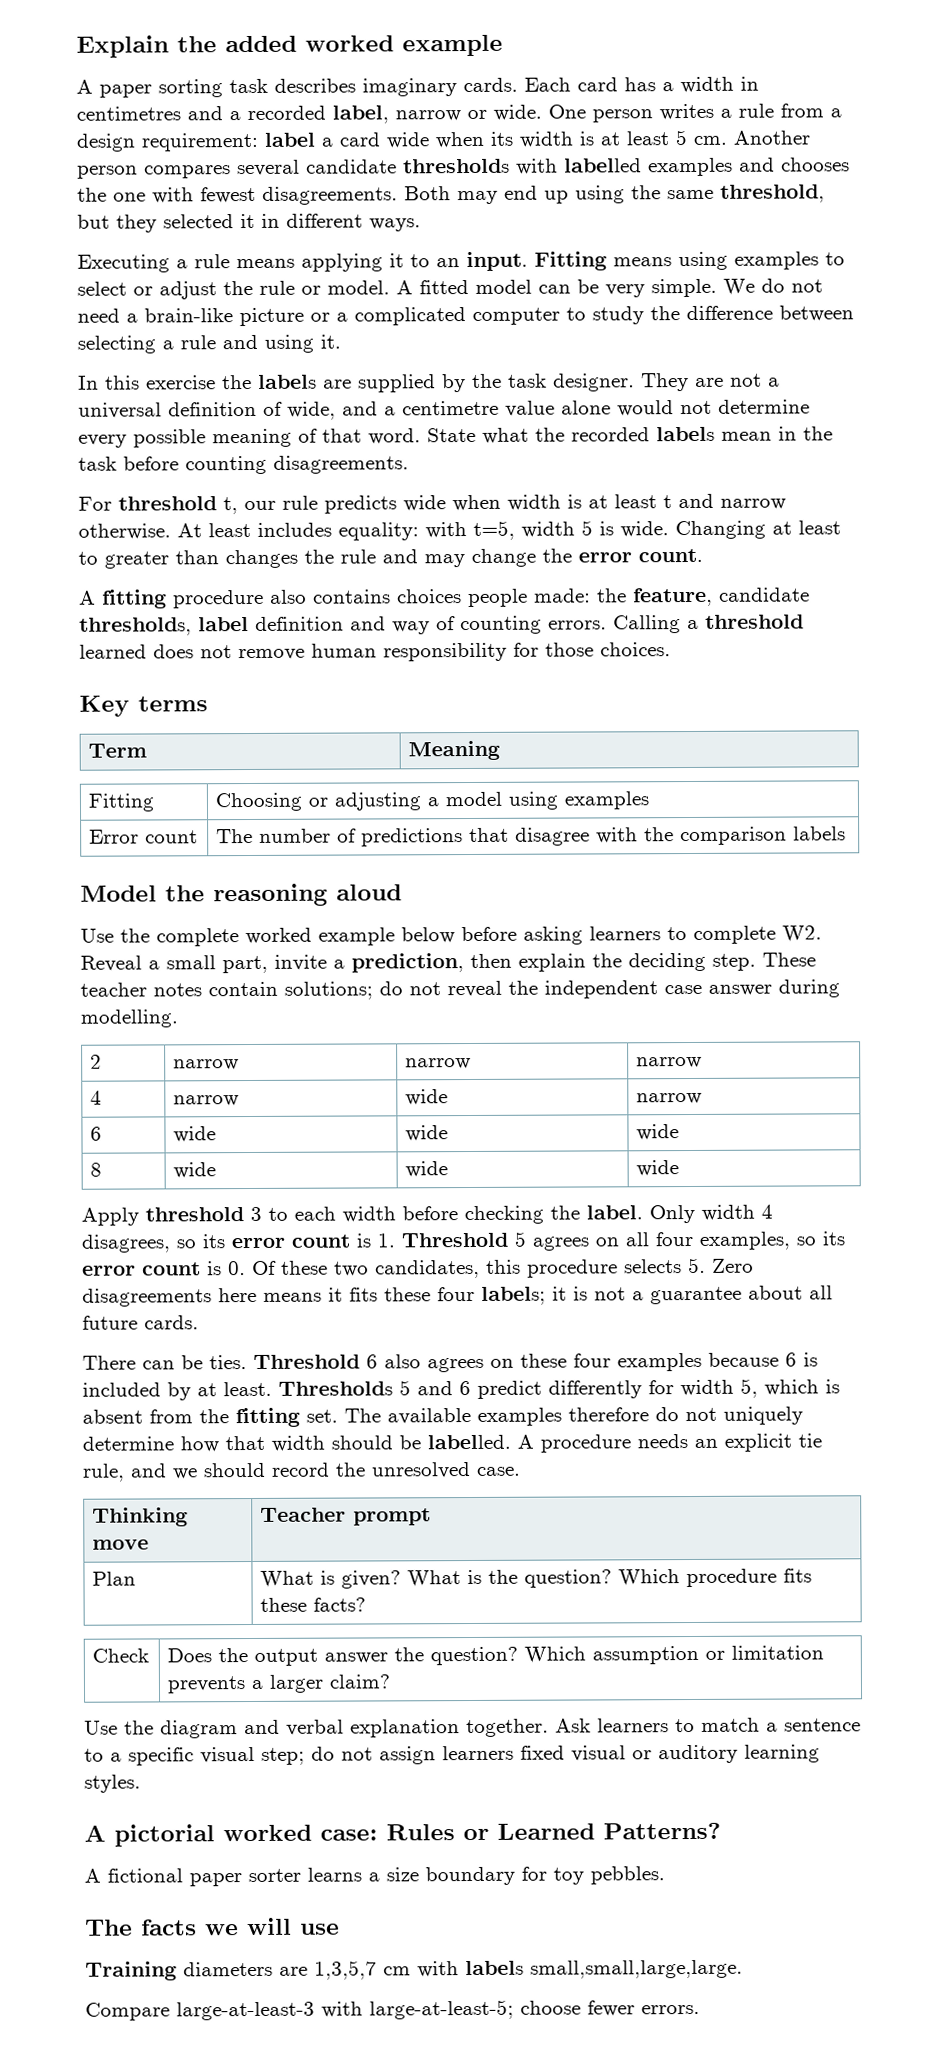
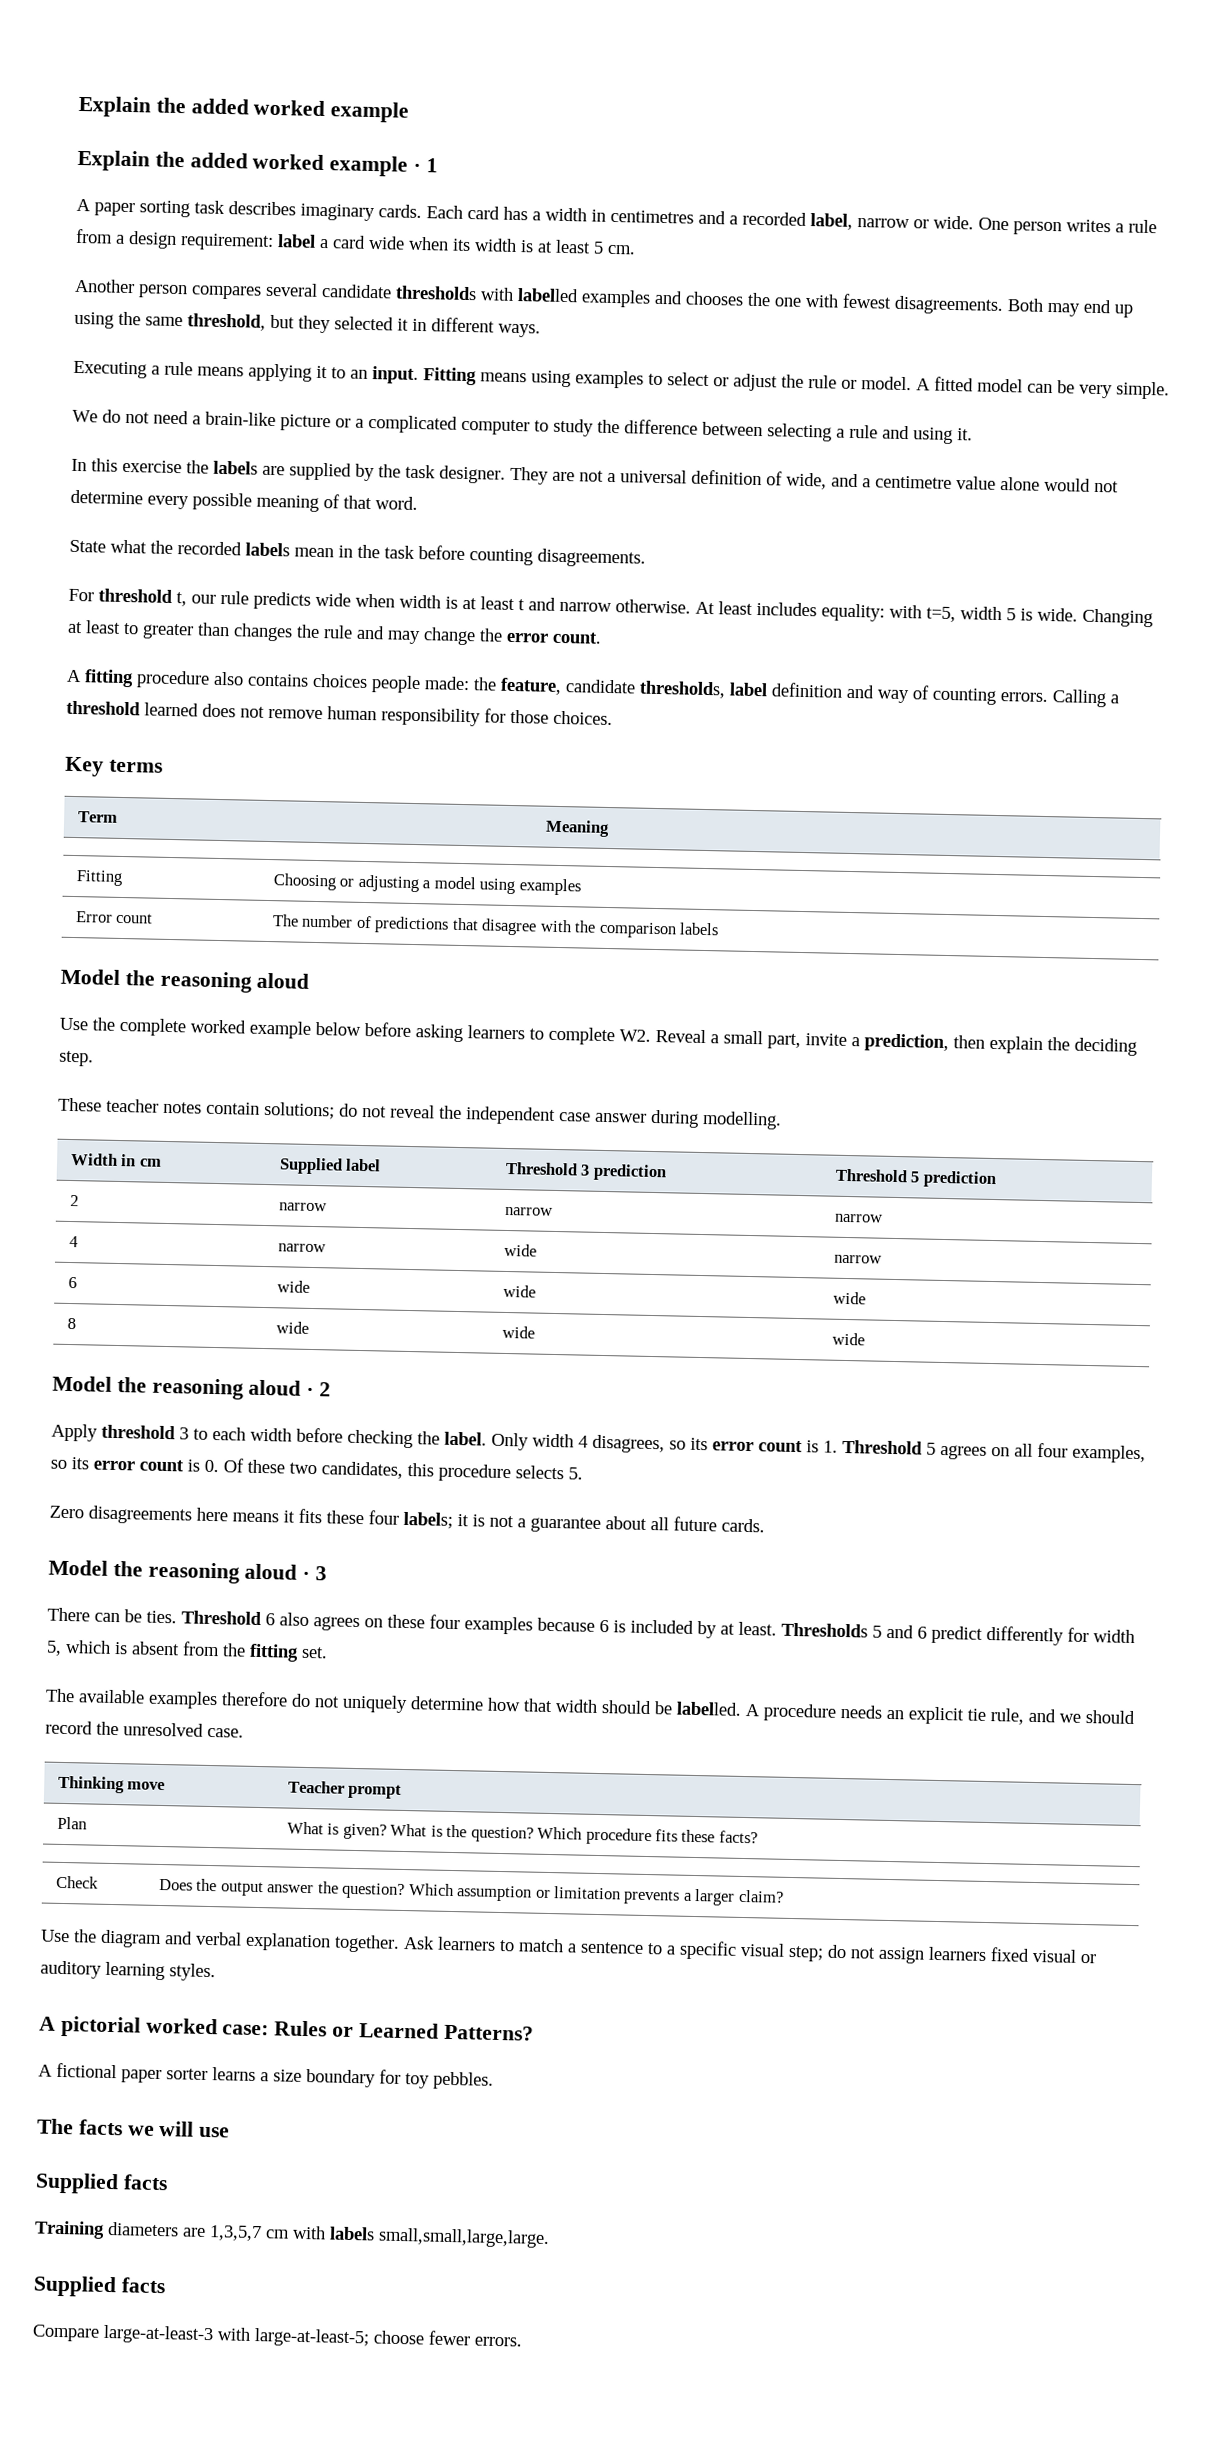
[76,34,503,58] Explain the added worked example -> [78,95,410,123] [77,149,438,177] Explain the added worked example // Explain the added worked example · 1
(727, 140) none -> (636, 249) //
(717, 288) none -> (1170, 390) //
(421, 436) none -> (418, 503) //
(756, 962) none -> (94, 1058) //
(178, 1018) none -> [69,1152,162,1167] [278,1157,382,1175] [504,1161,667,1182] [834,1168,997,1189] // Width in cm | Supplied label | Threshold 3 prediction | Threshold 5 prediction
(680, 1168) none -> [52,1375,332,1400] // Model the reasoning aloud · 2
(706, 1265) none -> (583, 1473) //
(199, 1322) none -> [48,1559,328,1584] // Model the reasoning aloud · 3
(338, 1416) none -> (328, 1652) //
(340, 1929) none -> [35,2172,168,2195] // Supplied facts
(743, 1969) none -> [33,2275,166,2298] // Supplied facts

